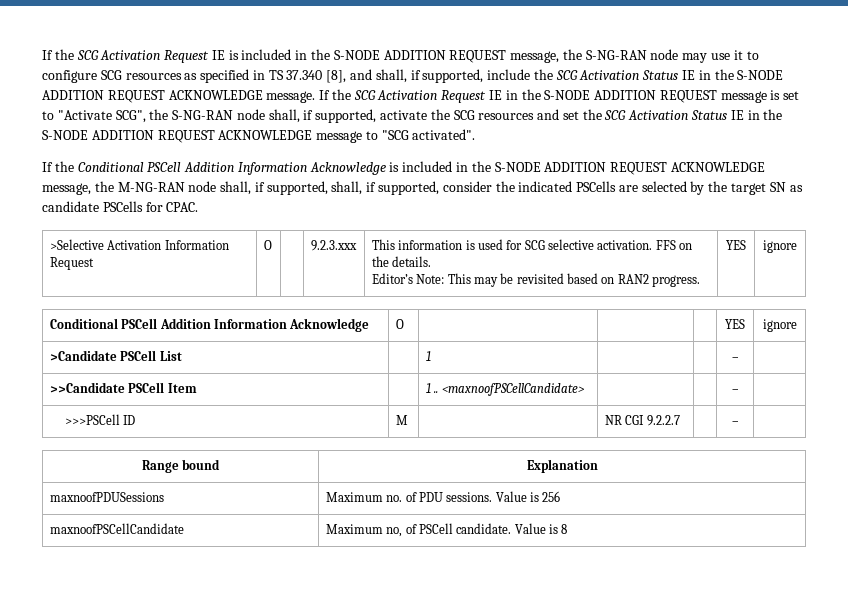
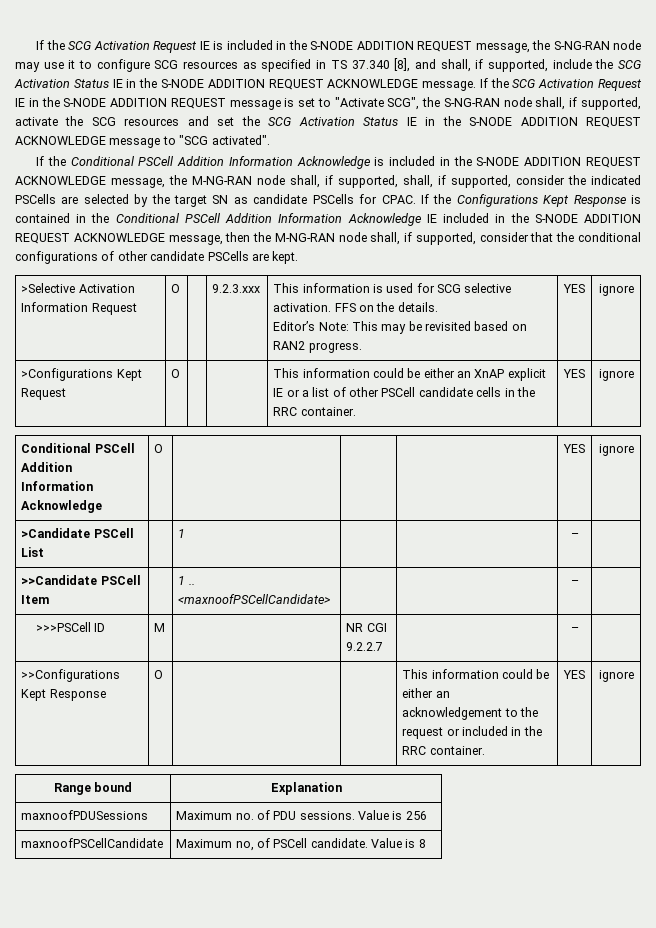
(199, 207) none -> [420,194,641,207] [15,213,641,226] [15,232,641,245] [15,251,299,264] If the Configurations Kept Response is contained in the Conditional PSCell Addition Information Acknowledge IE included in the S-NODE ADDITION REQUEST ACKNOWLEDGE message, then the M-NG-RAN node shall, if supported, consider that the conditional configurations of other candidate PSCells are kept.
(797, 246) none -> [21,368,142,381] [21,388,67,400] [171,369,181,378] [273,368,546,381] [273,387,535,397] [273,407,356,416] [563,369,585,378] [598,369,634,381] // >Configurations Kept Request | O | | | This information could be either an XnAP explicit IE or a list of other PSCell candidate cells in the RRC container. | YES | ignore
(739, 423) none -> [21,669,121,682] [21,689,106,701] [154,670,164,679] [402,669,550,679] [402,688,450,698] [402,707,538,720] [402,726,542,739] [402,746,485,755] [563,670,585,679] [598,670,634,682] // >>Configurations Kept Response | O | | | This information could be either an acknowledgement to the request or included in the RRC container. | YES | ignore

